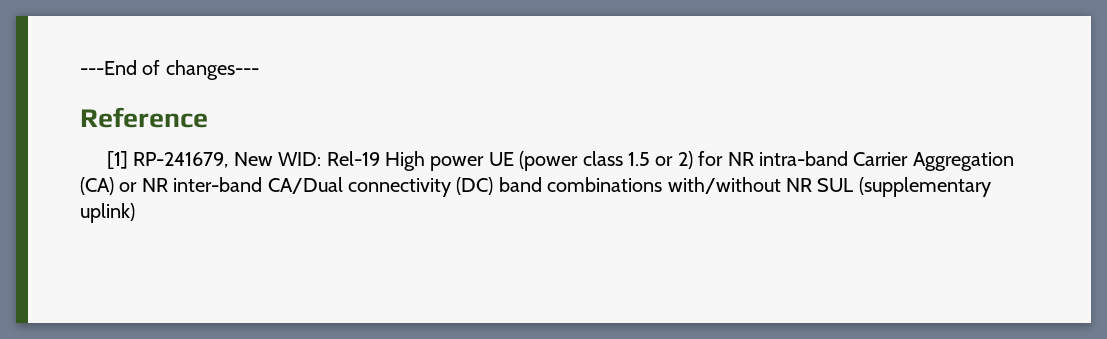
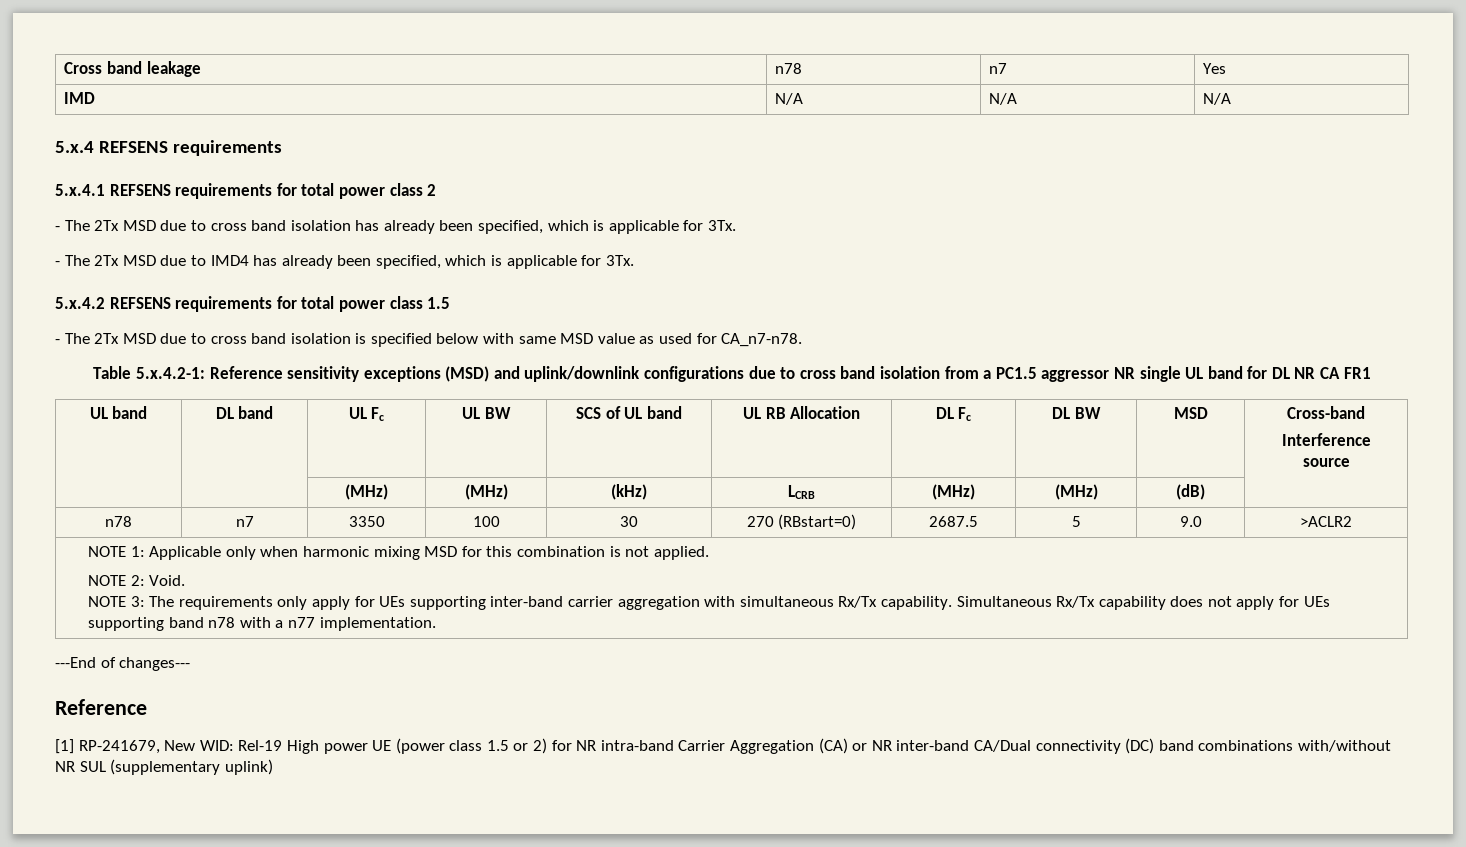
(80, 67) none -> [64,61,201,77] [775,63,803,74] [989,63,1008,74] [1203,63,1227,74] [64,92,96,104] [775,93,804,105] [989,93,1018,105] [1203,93,1232,105] [55,140,282,156] [55,183,437,199] [55,220,737,234] [55,255,634,269] [55,296,451,312] [55,333,803,347] [93,366,1371,382] [89,406,148,419] [215,406,274,419] [348,407,385,421] [462,407,511,419] [576,406,682,419] [742,406,861,419] [935,407,972,421] [1052,407,1101,419] [1173,407,1208,419] [1287,406,1365,419] [1281,433,1371,446] [1302,458,1350,467] [345,484,388,500] [464,484,508,500] [611,484,647,500] [788,485,815,499] [932,484,975,500] [1054,484,1098,500] [1176,484,1205,500] [105,516,132,527] [235,516,254,527] [348,516,385,527] [472,516,500,527] [620,516,638,527] [746,514,857,530] [929,516,978,527] [1071,516,1081,527] [1179,516,1202,527] [1300,516,1352,527] [88,546,709,560] [88,575,186,586] [88,596,1330,610] [88,617,436,631] Cross band leakage | n78 | n7 | Yes // IMD | N/A | N/A | N/A // 5.x.4 REFSENS requirements // 5.x.4.1 REFSENS requirements for total power class 2 // - The 2Tx MSD due to cross band isolation has already been specified, which is applicable for 3Tx. // - The 2Tx MSD due to IMD4 has already been specified, which is applicable for 3Tx. // 5.x.4.2 REFSENS requirements for total power class 1.5 // - The 2Tx MSD due to cross band isolation is specified below with same MSD value as used for CA_n7-n78. // Table 5.x.4.2-1: Reference sensitivity exceptions (MSD) and uplink/downlink configurations due to cross band isolation from a PC1.5 aggressor NR single UL band for DL NR CA FR1 // UL band | DL band | UL Fc | UL BW | SCS of UL band | UL RB Allocation | DL Fc | DL BW | MSD | Cross-band // Interference // source // | | (MHz) | (MHz) | (kHz) | LCRB | (MHz) | (MHz) | (dB) | // n78 | n7 | 3350 | 100 | 30 | 270 (RBstart=0) | 2687.5 | 5 | 9.0 | >ACLR2 // NOTE 1: Applicable only when harmonic mixing MSD for this combination is not applied. // NOTE 2: Void. // NOTE 3: The requirements only apply for UEs supporting inter-band carrier aggregation with simultaneous Rx/Tx capability. Simultaneous Rx/Tx capability does not apply for UEs supporting band n78 with a n77 implementation. //

